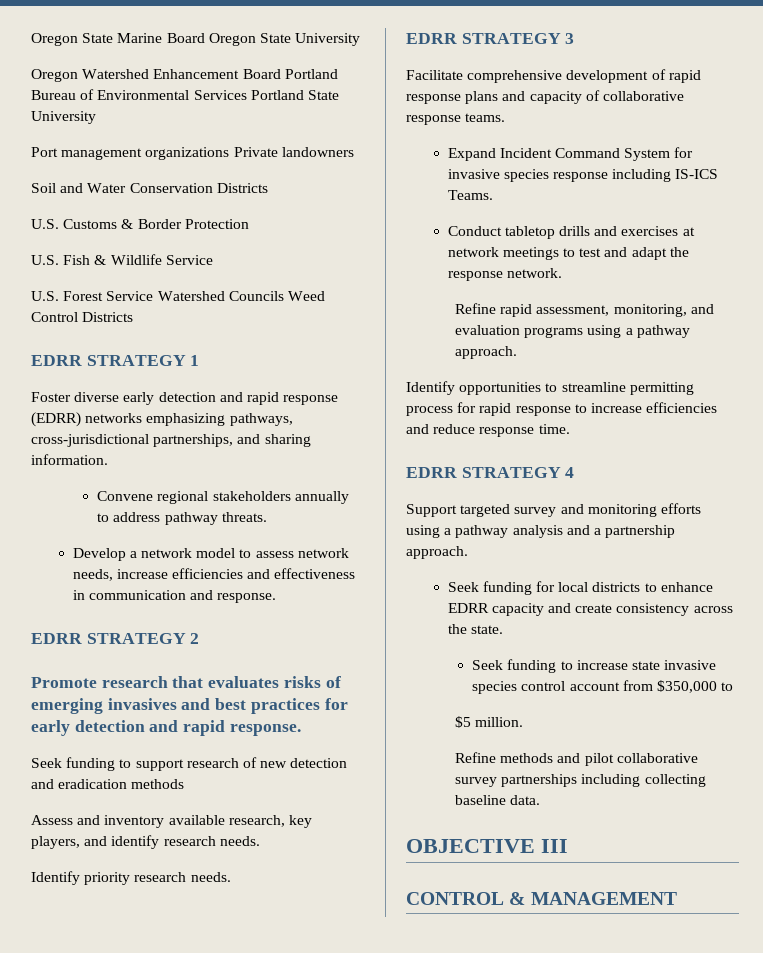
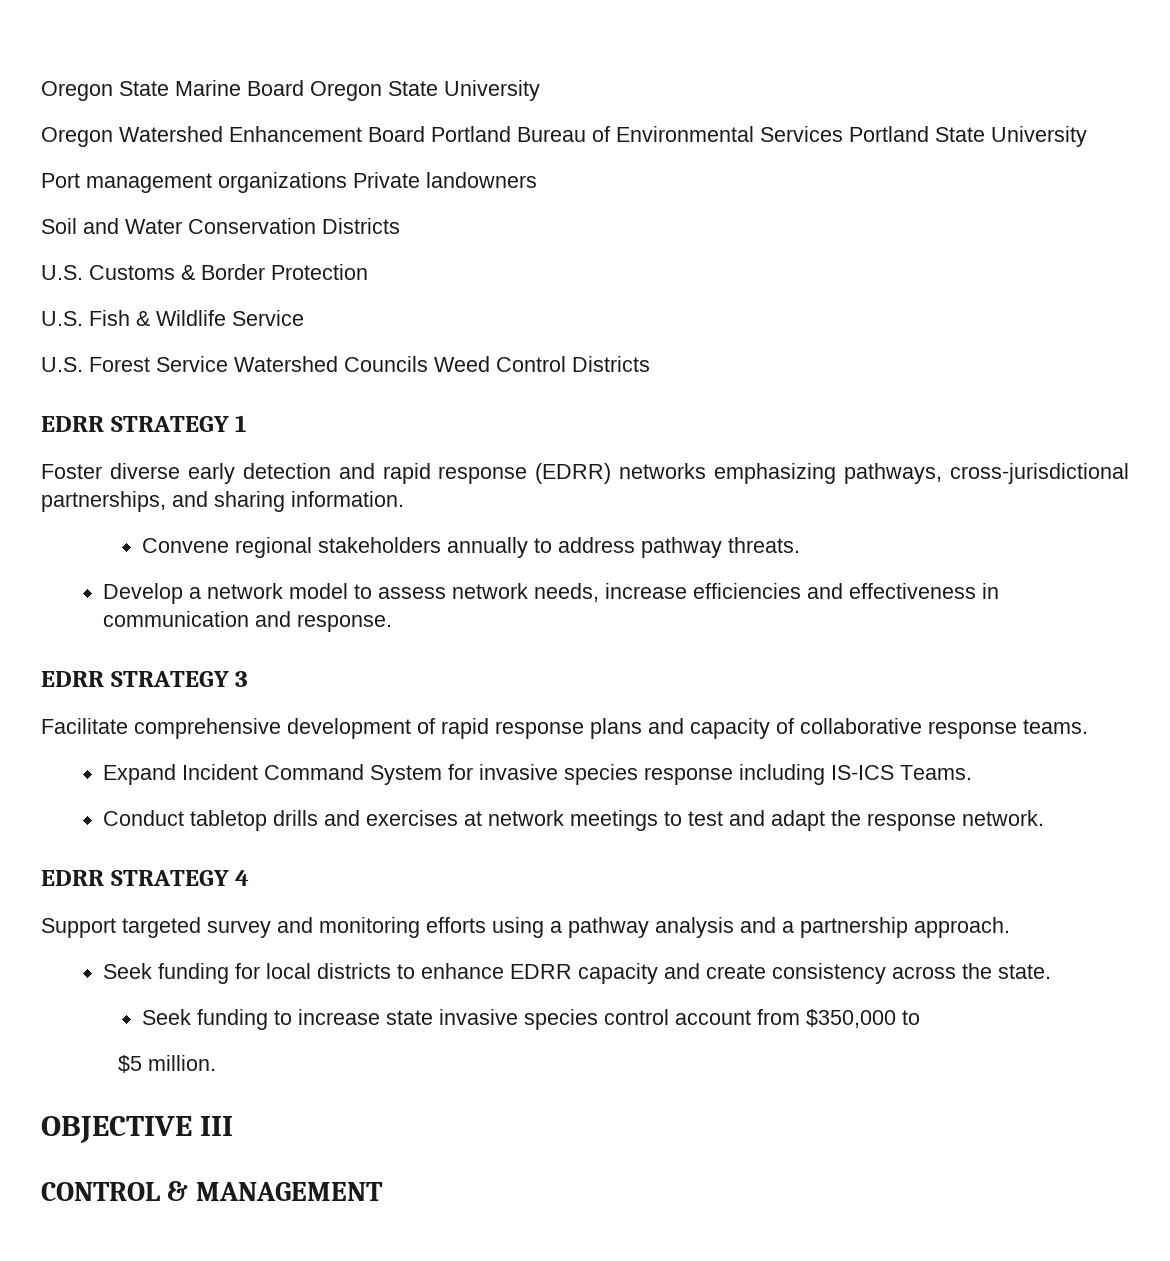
[31,633,200,644] [31,676,341,688] [31,698,348,714] [31,720,301,736] [31,757,348,771] [31,779,185,789] [31,815,312,828] [31,835,260,849] [31,871,231,885] // EDRR STRATEGY 2 // Promote research that evaluates risks of emerging invasives and best practices for early detection and rapid response. // Seek funding to support research of new detection and eradication methods // Assess and inventory available research, key players, and identify research needs. // Identify priority research needs. -> (393, 623) none
[455,303,714,317] [455,325,690,338] [455,346,518,359] [406,381,694,395] [406,402,718,416] [406,424,570,437] // Refine rapid assessment, monitoring, and evaluation programs using a pathway approach. // Identify opportunities to streamline permitting process for rapid response to increase efficiencies and reduce response time. -> (1045, 818) none
[455,752,698,766] [455,774,706,787] [455,795,541,805] // Refine methods and pilot collaborative survey partnerships including collecting baseline data. -> (217, 1063) none

